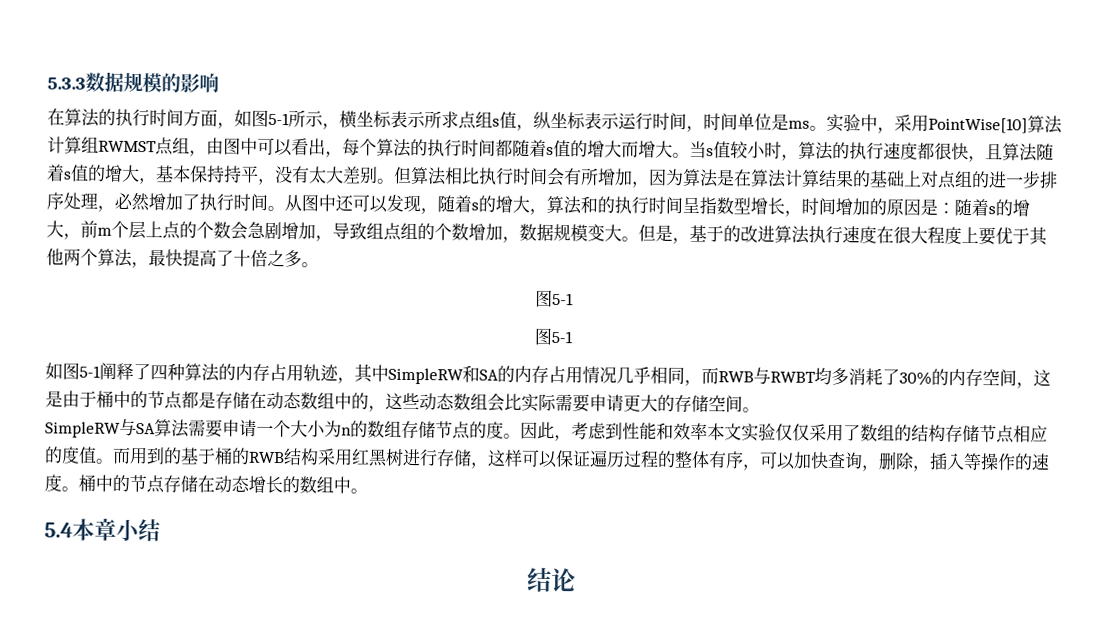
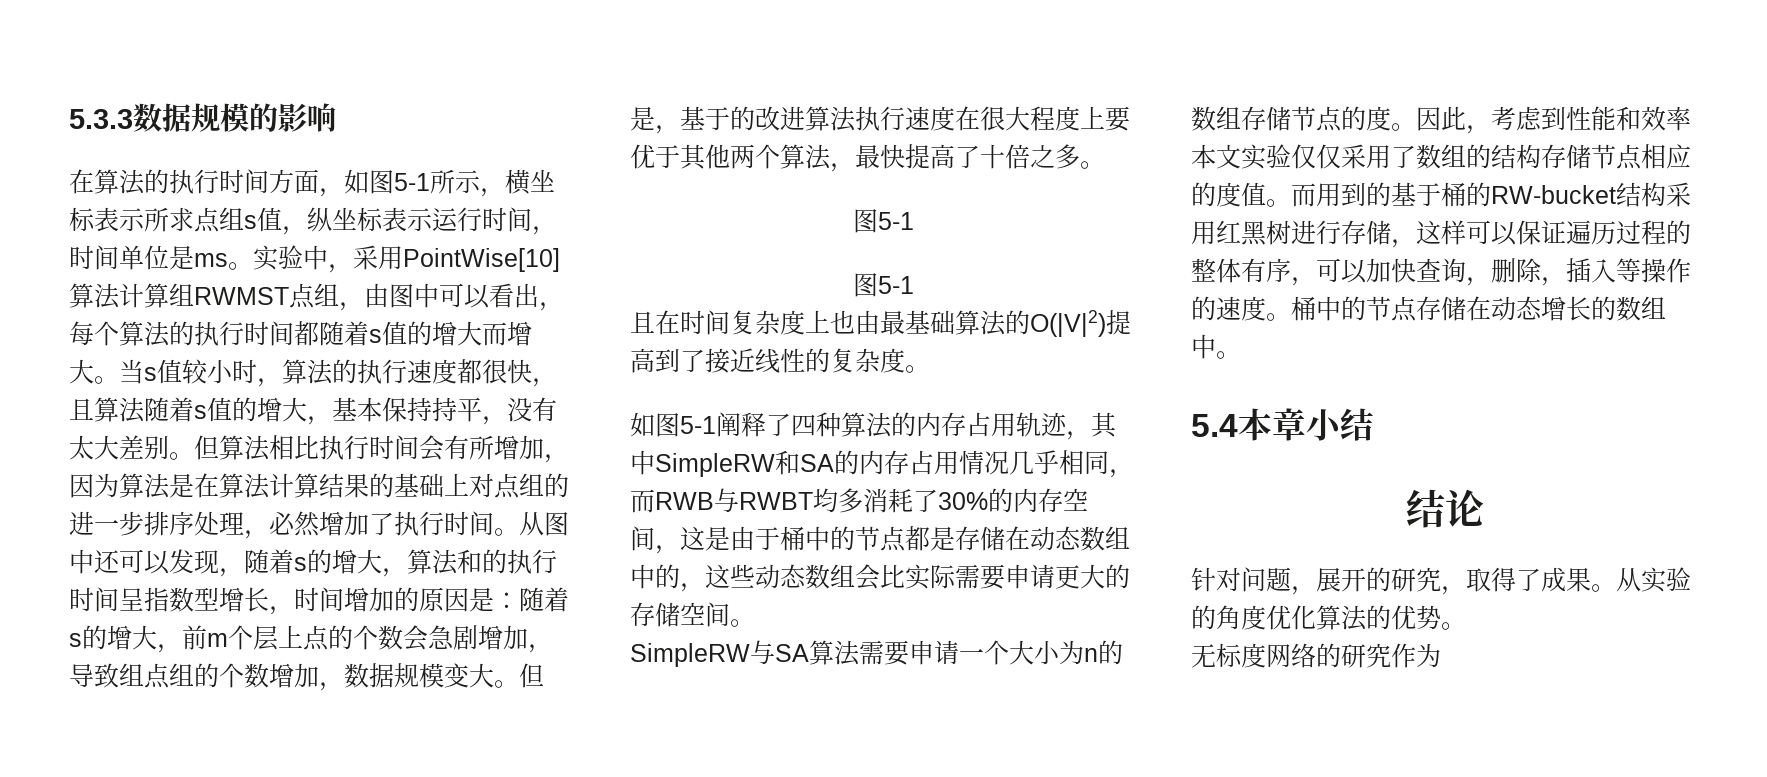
(573, 337) none -> [630,310,1131,337] [630,348,930,373] // 且在时间复杂度上也由最基础算法的O(|V|2)提高到了接近线性的复杂度。
[248,451,285,464] RWB -> [1491,185,1616,204] RW-bucket
(576, 580) none -> [1191,567,1691,595] [1191,605,1466,631] [1191,643,1441,668] // 针对问题，展开的研究，取得了成果。从实验的角度优化算法的优势。 // 无标度网络的研究作为

